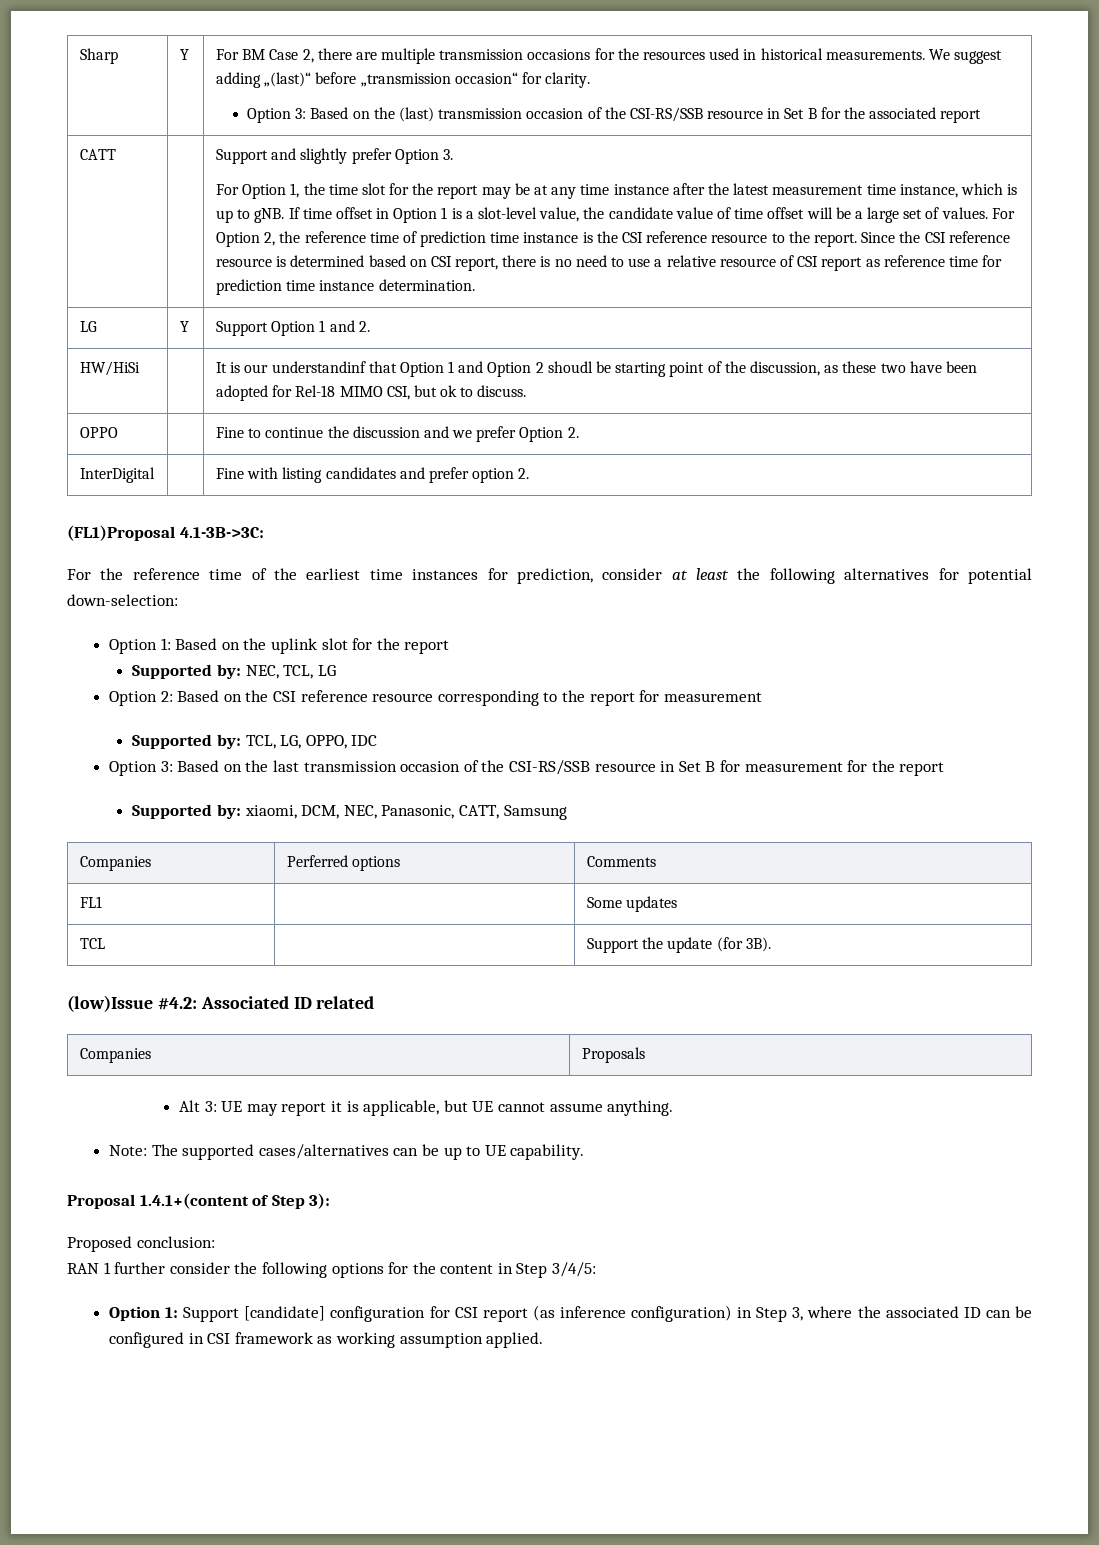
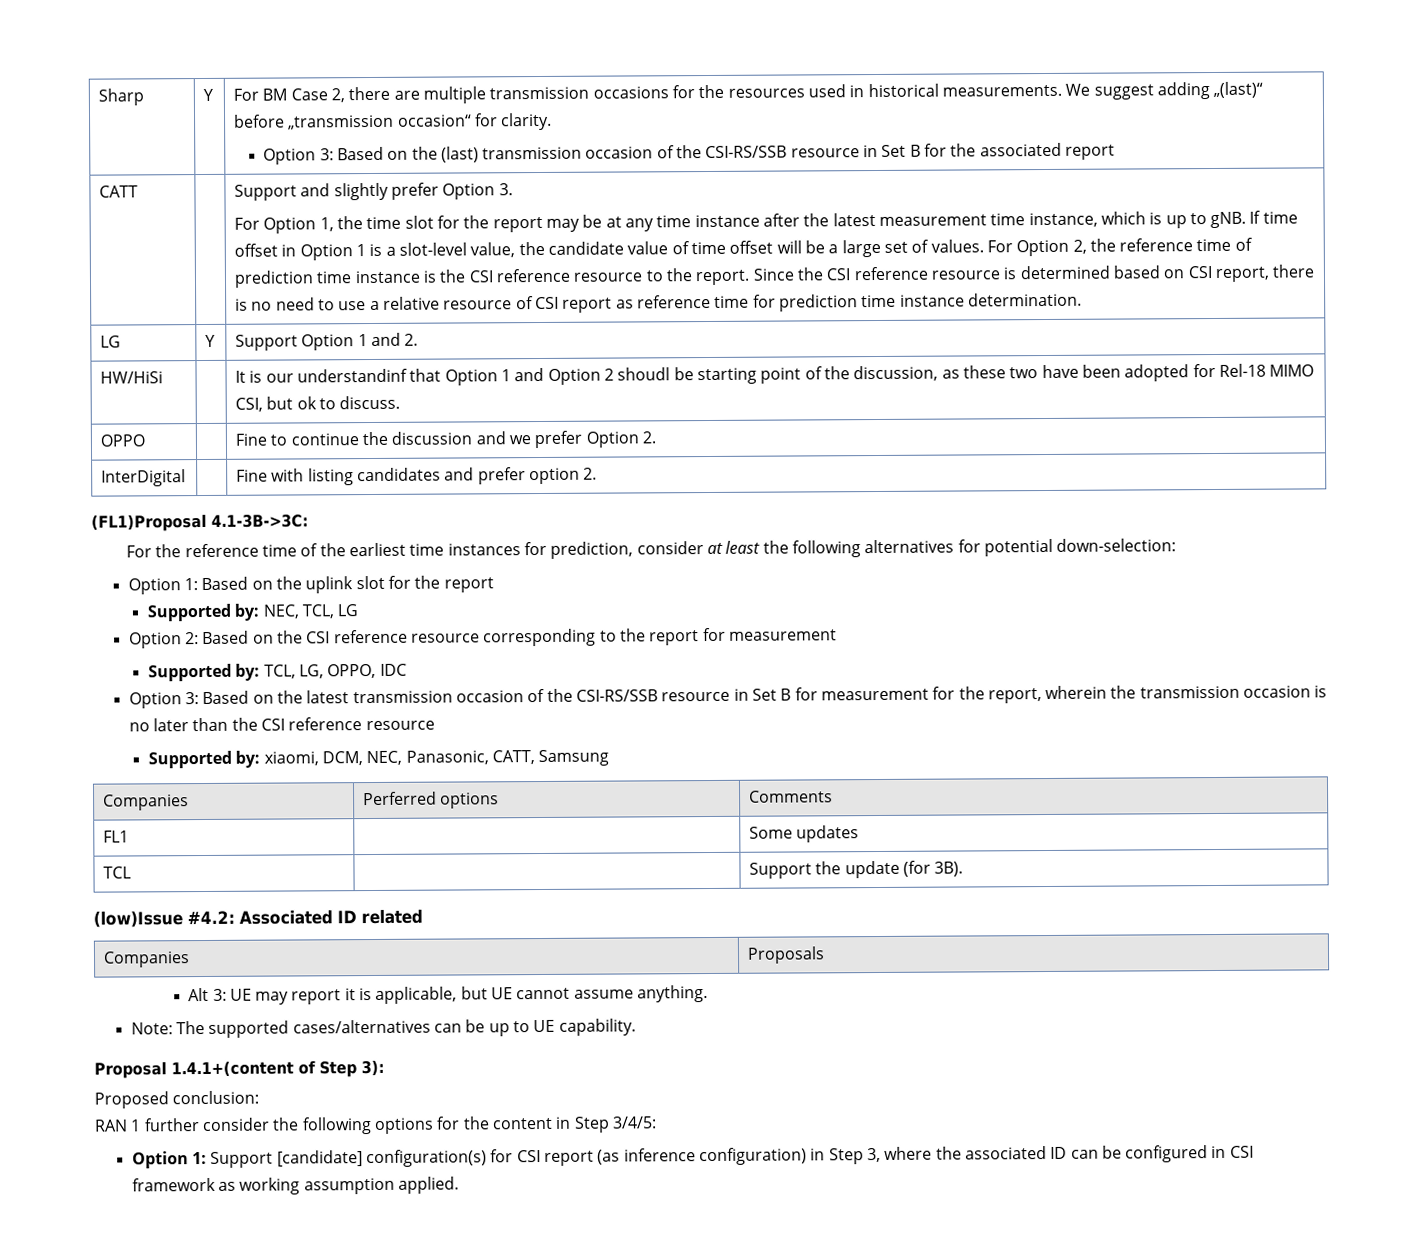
[273,760,300,772] last -> [306,690,350,704] latest
[899,762,945,776] report -> [987,685,1328,704] [128,717,435,732] report, wherein the transmission occasion is no later than the CSI reference resource
[330,1306,426,1322] configuration -> [366,1149,488,1168] configuration(s)

